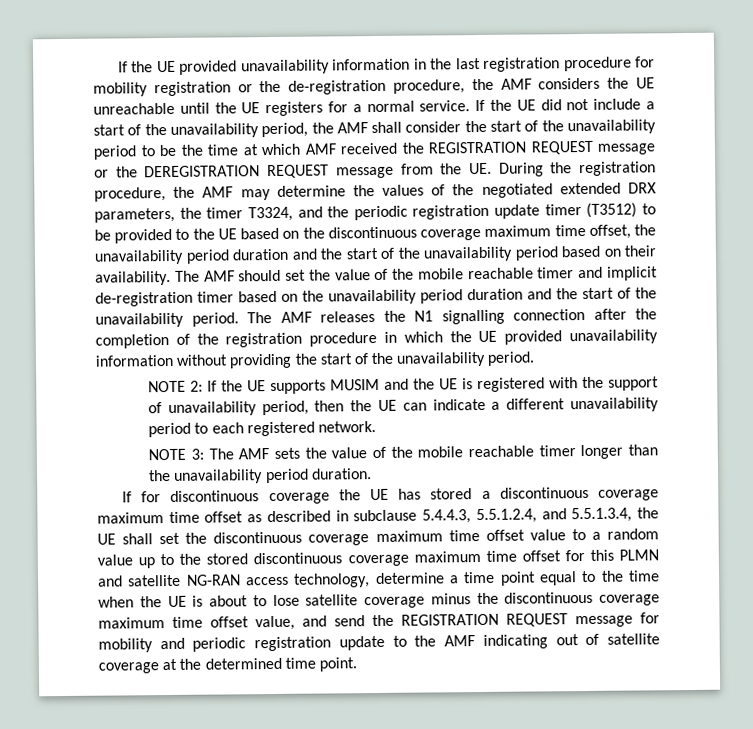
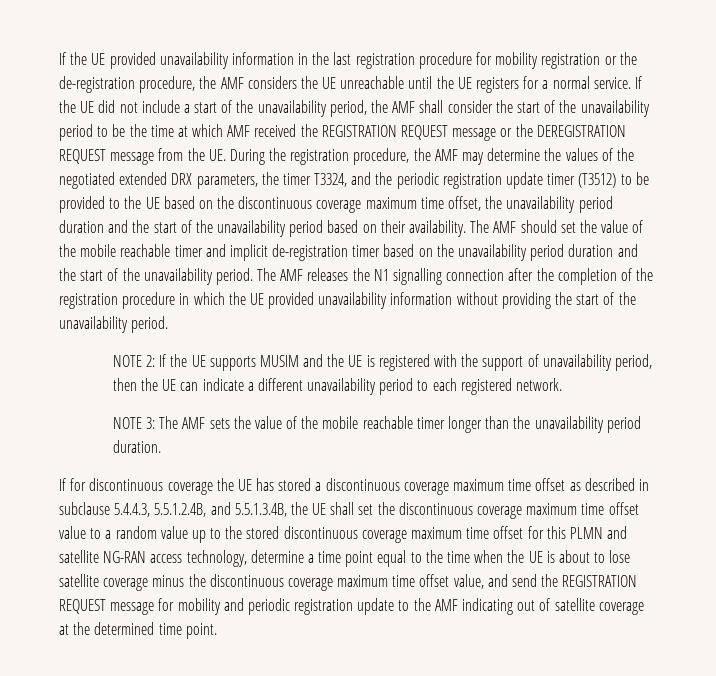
[475,507,633,524] 5.5.1.2.4, and 5.5.1.3.4, -> [154,502,287,517] 5.5.1.2.4B, and 5.5.1.3.4B,

